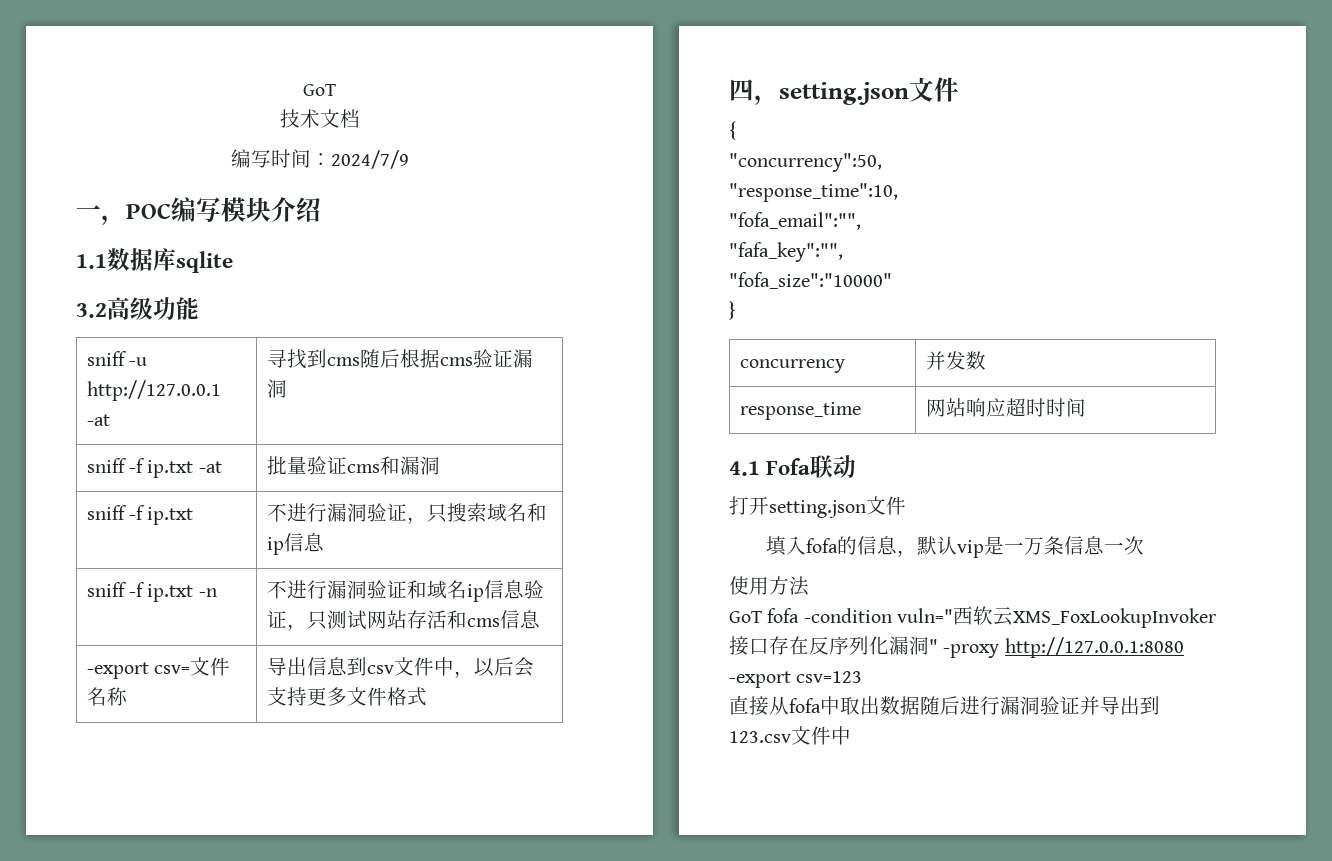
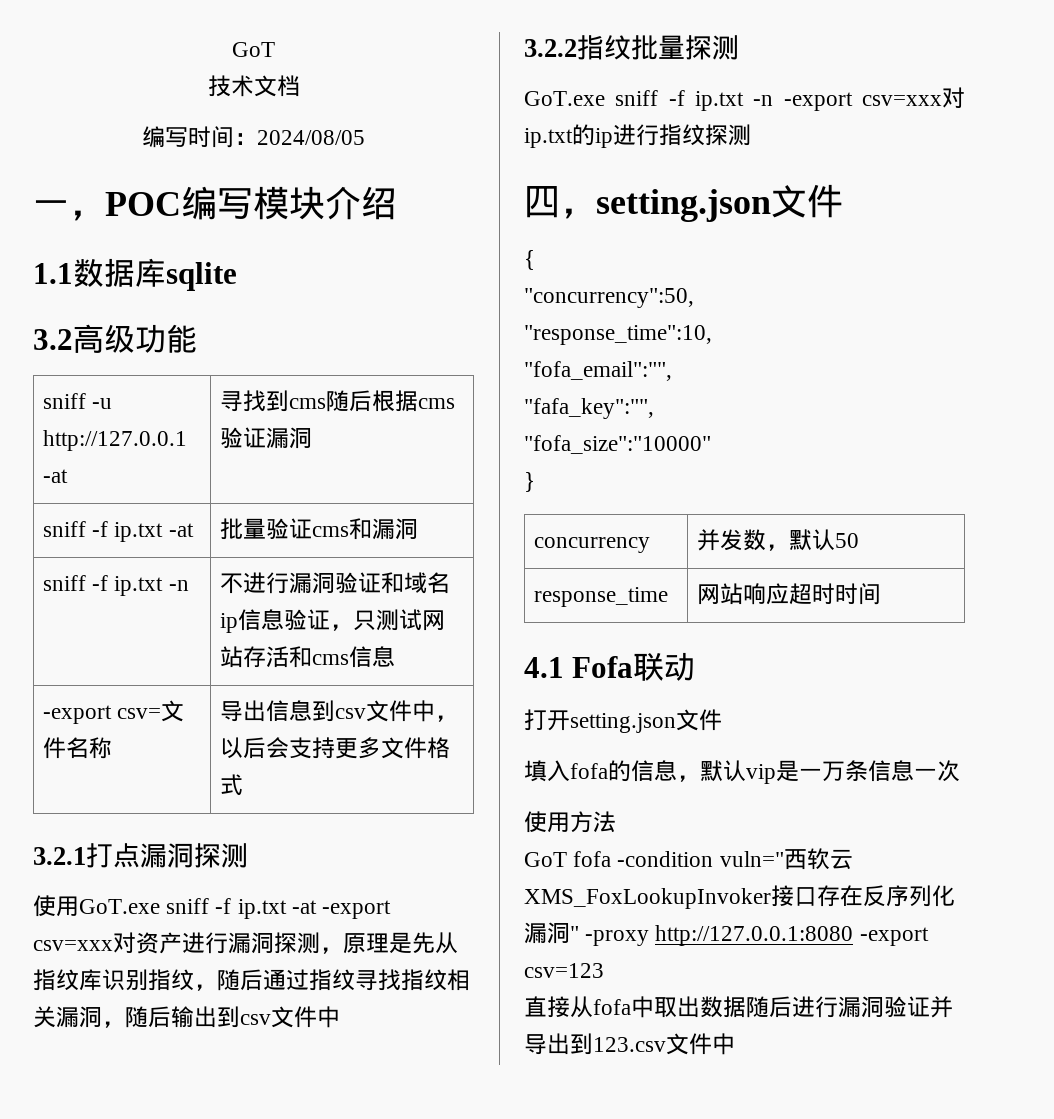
[330,150,409,169] 2024/7/9 -> [257,130,365,145] 2024/08/05
[86,505,194,525] [266,503,547,524] [266,533,324,555] // sniff -f ip.txt | 不进行漏洞验证，只搜索域名和ip信息 -> (419, 529) none
(427, 696) none -> [33,843,248,868] [33,895,392,919] [33,932,458,954] [33,969,470,991] [33,1006,340,1028] [524,35,739,60] [524,87,965,111] [524,124,751,148] // 3.2.1打点漏洞探测 // 使用GoT.exe sniff -f ip.txt -at -export csv=xxx对资产进行漏洞探测，原理是先从指纹库识别指纹，随后通过指纹寻找指纹相关漏洞，随后输出到csv文件中 // 3.2.2指纹批量探测 // GoT.exe sniff -f ip.txt -n -export csv=xxx对ip.txt的ip进行指纹探测
(986, 360) none -> [766,529,860,551] ，默认50

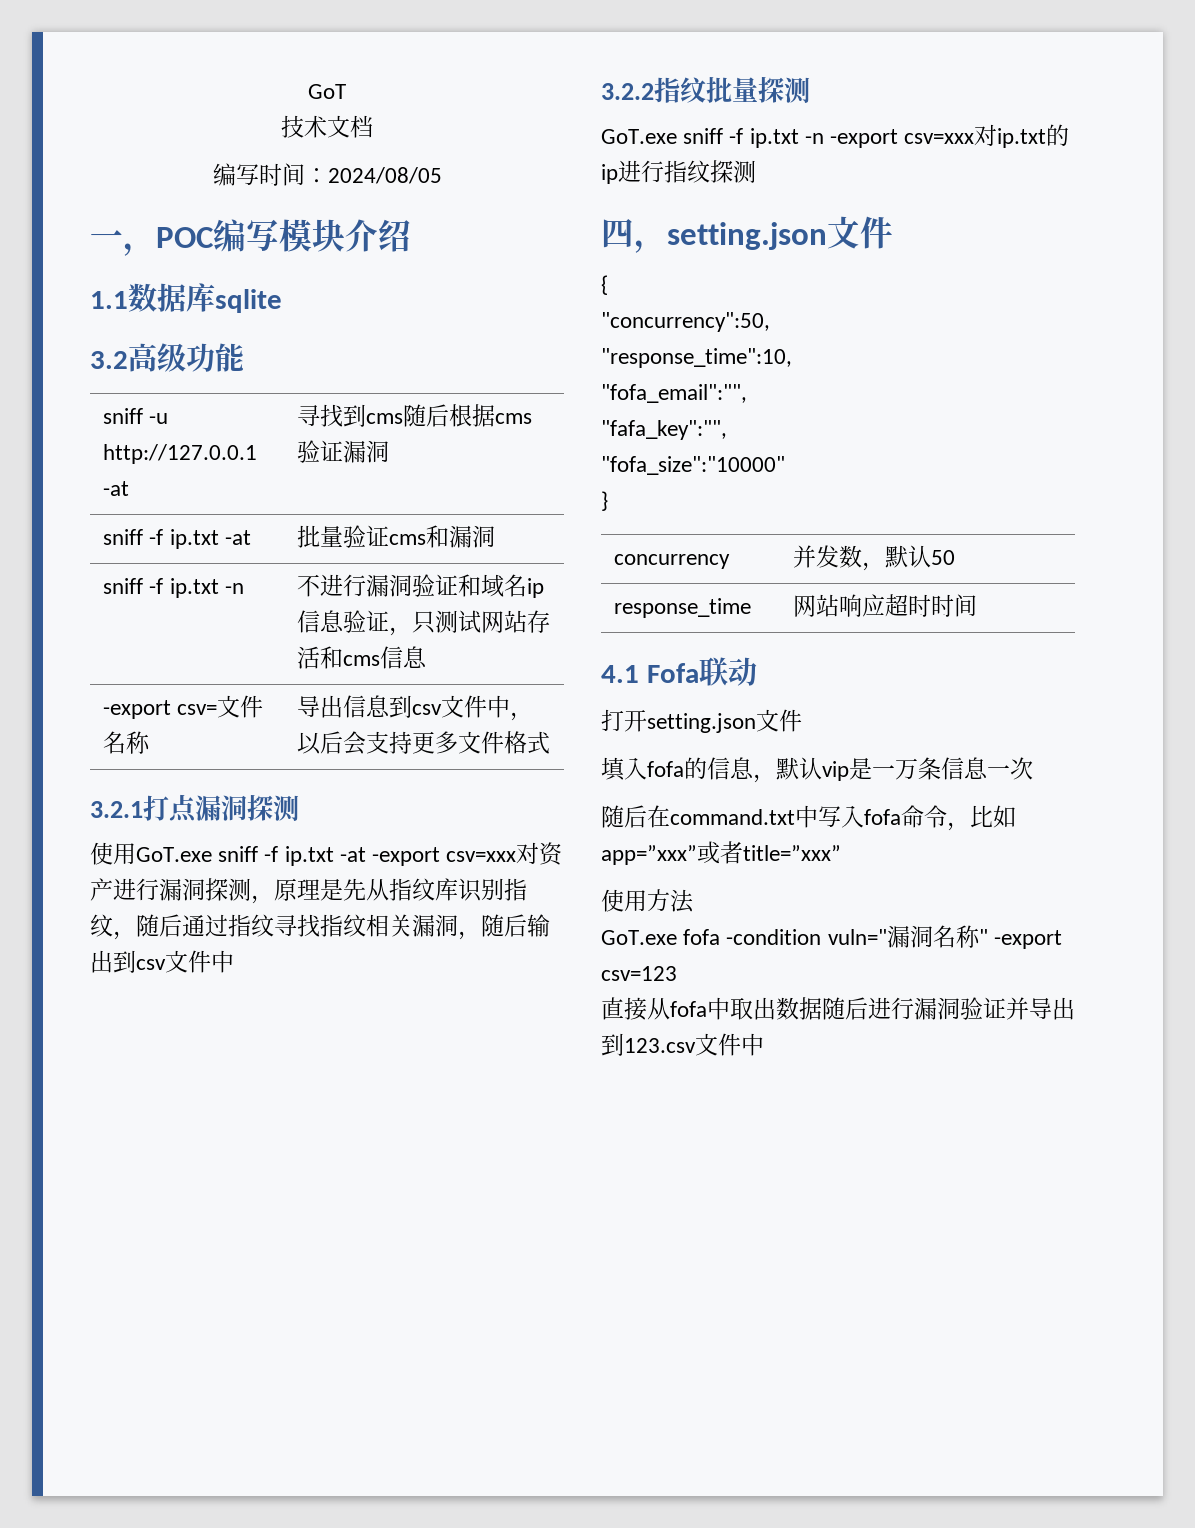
(960, 771) none -> [601,805,1016,831] [601,841,841,865] // 随后在command.txt中写入fofa命令，比如app=”xxx”或者title=”xxx”
[524,852,567,867] GoT -> [601,930,677,945] GoT.exe
[783,848,853,870] [524,885,955,909] [524,922,854,946] 西软云XMS_FoxLookupInvoker接口存在反序列化漏洞" -proxy http://127.0.0.1:8080 -> [886,925,988,948] 漏洞名称"

